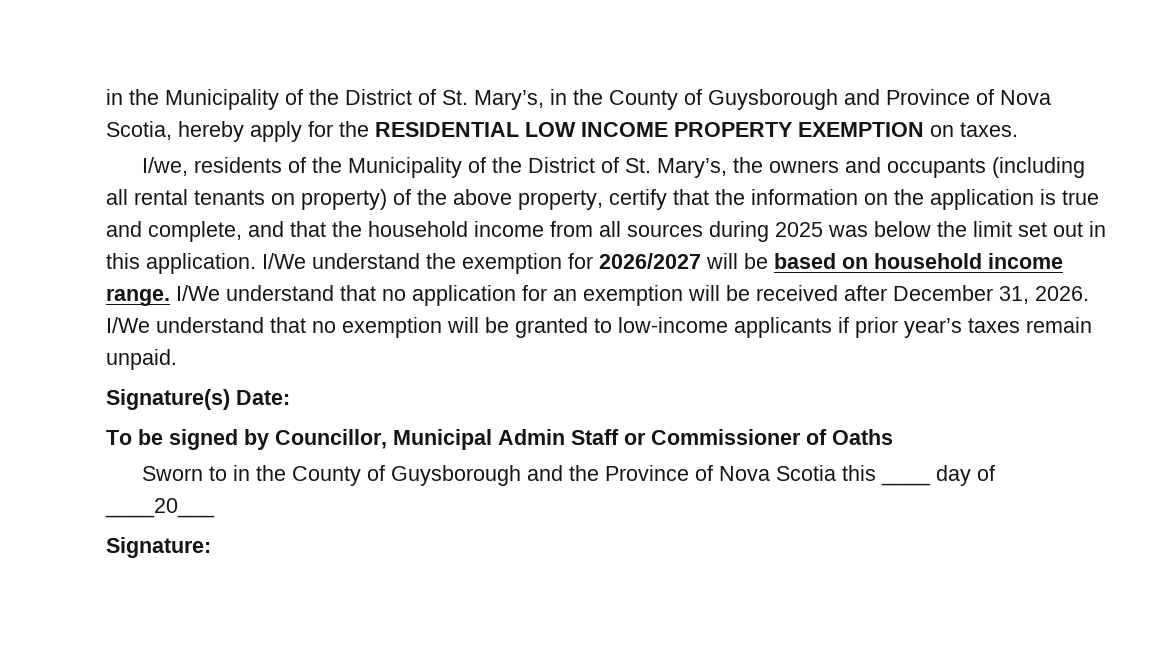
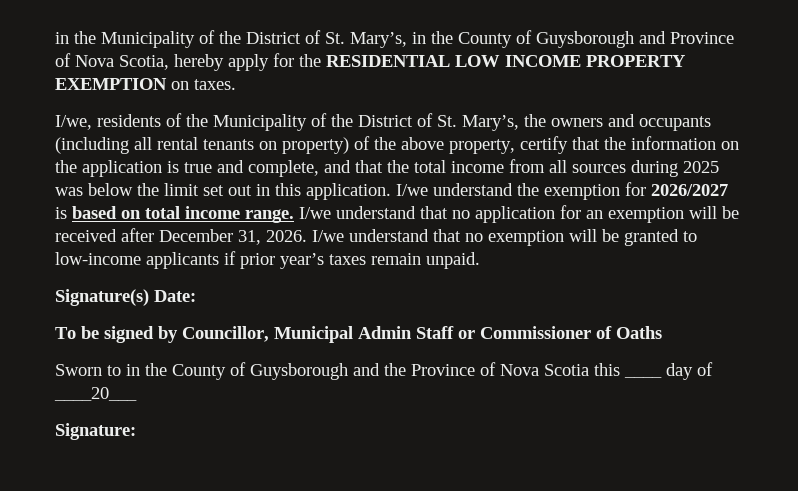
[368,221,468,237] household -> [414,160,446,173] total
[262,253,306,269] I/We -> [396,184,428,196] I/we
[706,253,768,269] will be -> [55,207,67,219] is
[874,253,982,269] household -> [145,206,180,219] total
[176,285,220,301] I/We -> [299,207,331,219] I/we
[106,317,150,333] I/We -> [312,230,344,242] I/we

